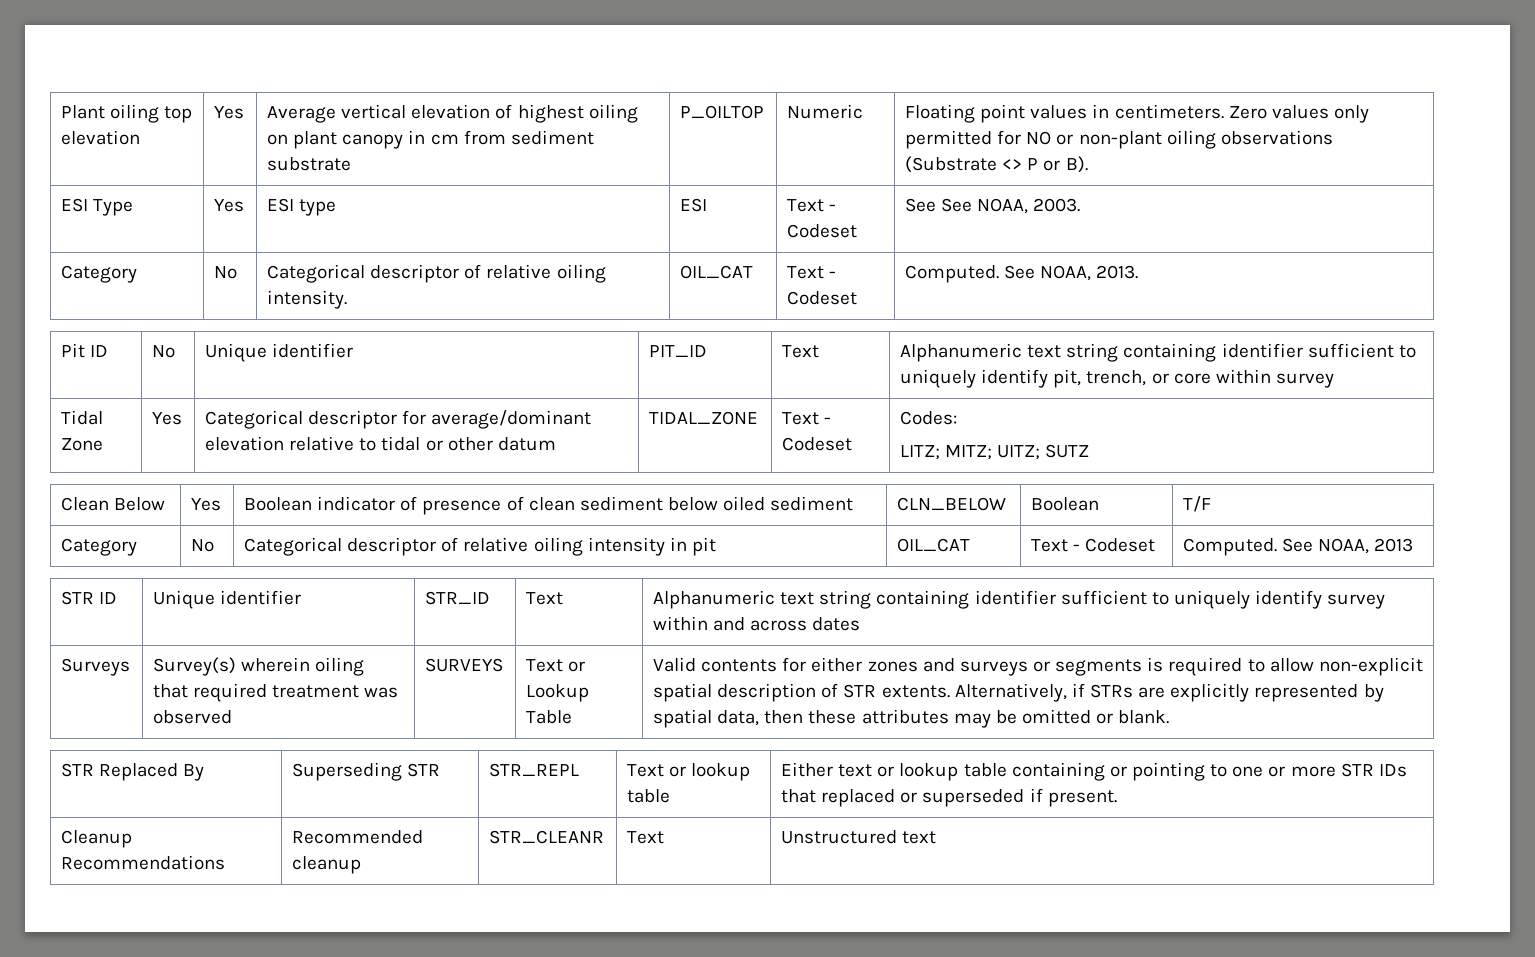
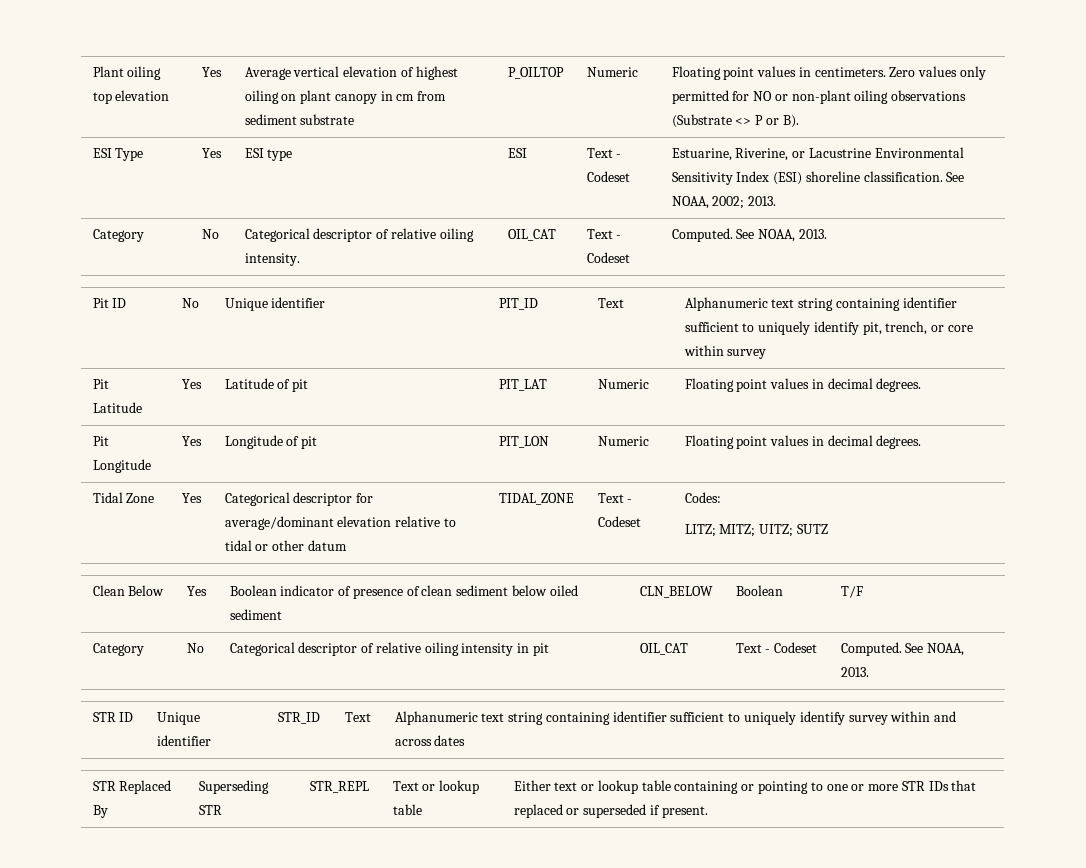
[905,198,1081,214] See See NOAA, 2003. -> [671,147,964,161] [671,171,965,185] [671,196,777,209] Estuarine, Riverine, or Lacustrine Environmental Sensitivity Index (ESI) shoreline classification. See NOAA, 2002; 2013.
(1334, 380) none -> [92,379,109,389] [92,402,142,413] [181,379,202,389] [224,378,309,392] [498,379,547,391] [597,379,649,389] [684,378,922,392] [92,436,109,446] [92,459,151,473] [181,436,202,446] [224,435,318,449] [498,436,549,448] [597,436,649,446] [684,435,922,449] // Pit Latitude | Yes | Latitude of pit | PIT_LAT | Numeric | Floating point values in decimal degrees. // Pit Longitude | Yes | Longitude of pit | PIT_LON | Numeric | Floating point values in decimal degrees.
[1374,538,1414,552] 2013 -> [840,667,869,677] 2013.
[61,658,131,676] [153,657,365,676] [153,683,399,702] [153,710,233,724] [425,658,504,672] [526,659,586,672] [526,684,590,702] [526,710,573,724] [653,657,1423,676] [653,683,1384,702] [653,709,1170,728] // Surveys | Survey(s) wherein oiling that required treatment was observed | SURVEYS | Text or Lookup Table | Valid contents for either zones and surveys or segments is required to allow non-explicit spatial description of STR extents. Alternatively, if STRs are explicitly represented by spatial data, then these attributes may be omitted or blank. -> (466, 740) none
[61,830,133,848] [61,855,226,870] [292,830,424,844] [292,856,362,874] [489,830,605,844] [627,831,665,844] [781,830,937,844] // Cleanup Recommendations | Recommended cleanup | STR_CLEANR | Text | Unstructured text -> (708, 812) none

